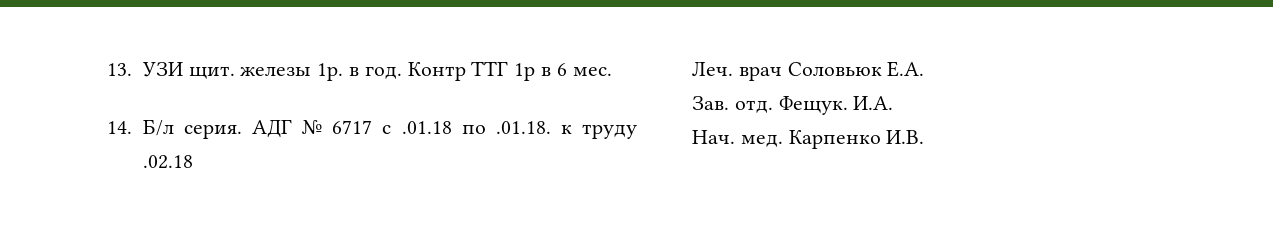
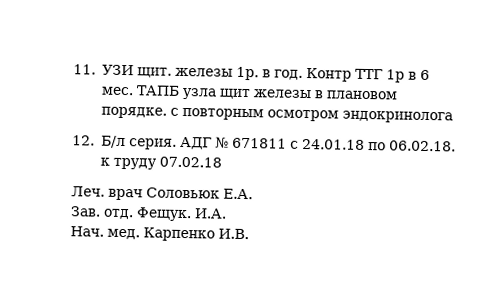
[107,63,132,76] 13. -> [73,64,96,75] 11.
[107,119,551,139] // 14. Б/л серия. АДГ № 6717 с .01.18 по .01.18. -> [135,85,398,100] [100,106,453,124] [72,135,456,152] ТАПБ узла щит железы в плановом порядке. с повторным осмотром эндокринолога // 12. Б/л серия. АДГ № 671811 с 24.01.18 по 06.02.18.
[142,155,193,169] .02.18 -> [158,156,222,168] 07.02.18

